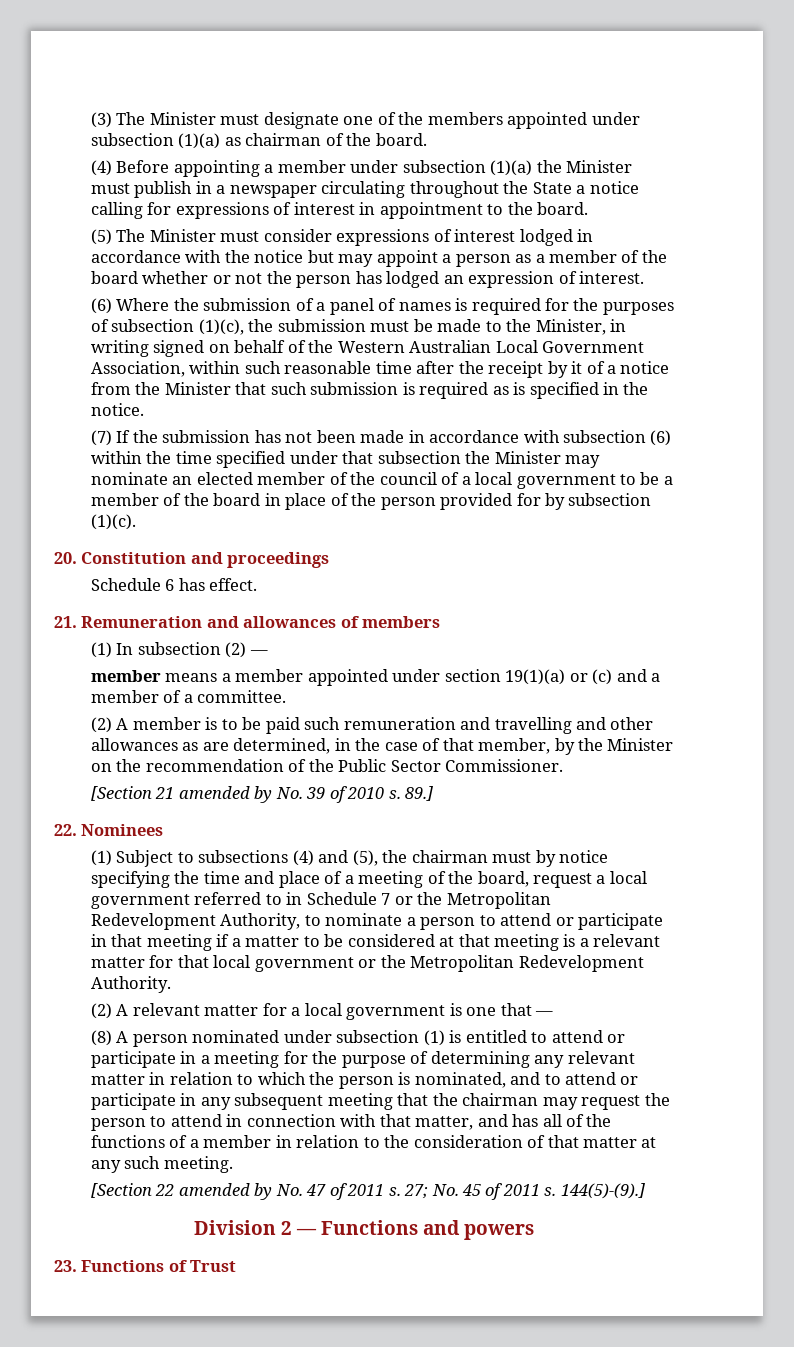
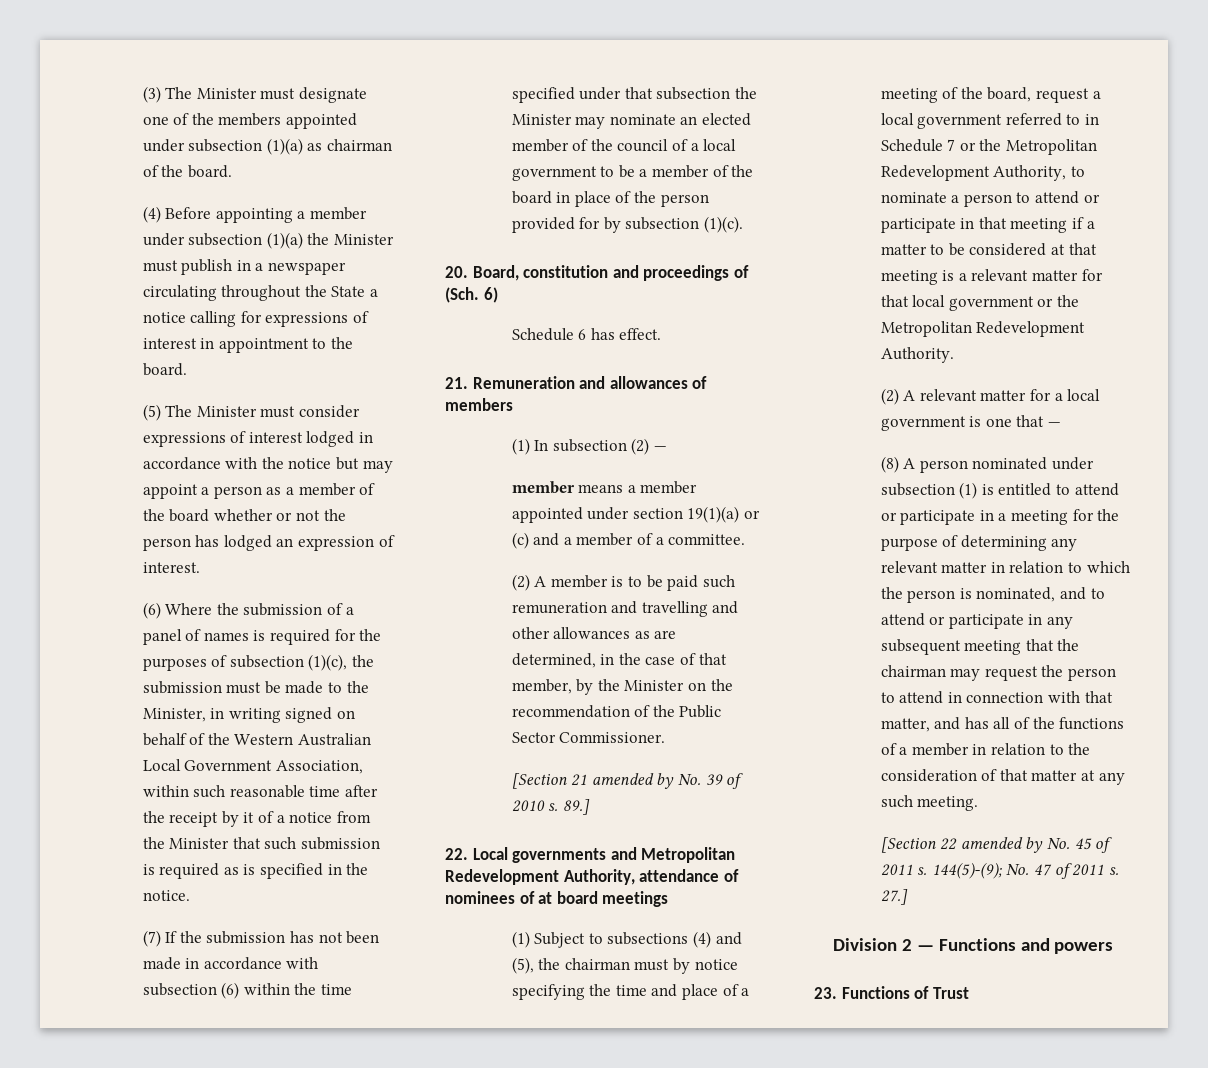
[81,552,187,564] Constitution -> [472,265,609,281] Board, constitution
(330, 560) none -> [733,265,749,278] [445,287,498,303] of (Sch. 6)
[81,824,164,836] Nominees -> [472,847,736,863] [445,869,739,885] [445,891,669,907] Local governments and Metropolitan Redevelopment Authority, attendance of nominees of at board meetings
[306,1183,645,1200] 47 of 2011 s. 27; No. 45 of 2011 s. 144(5)-(9).] -> [1074,837,1113,853] [880,862,1119,879] [880,889,908,905] 45 of 2011 s. 144(5)-(9); No. 47 of 2011 s. 27.]

